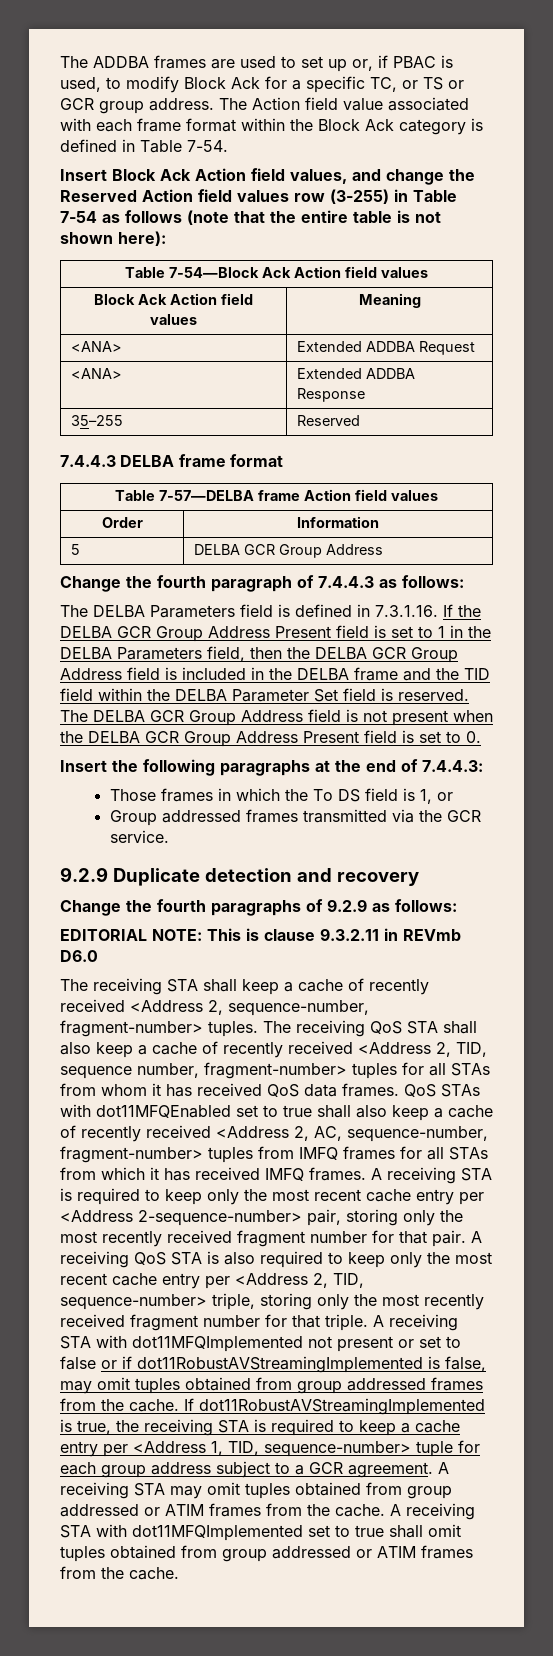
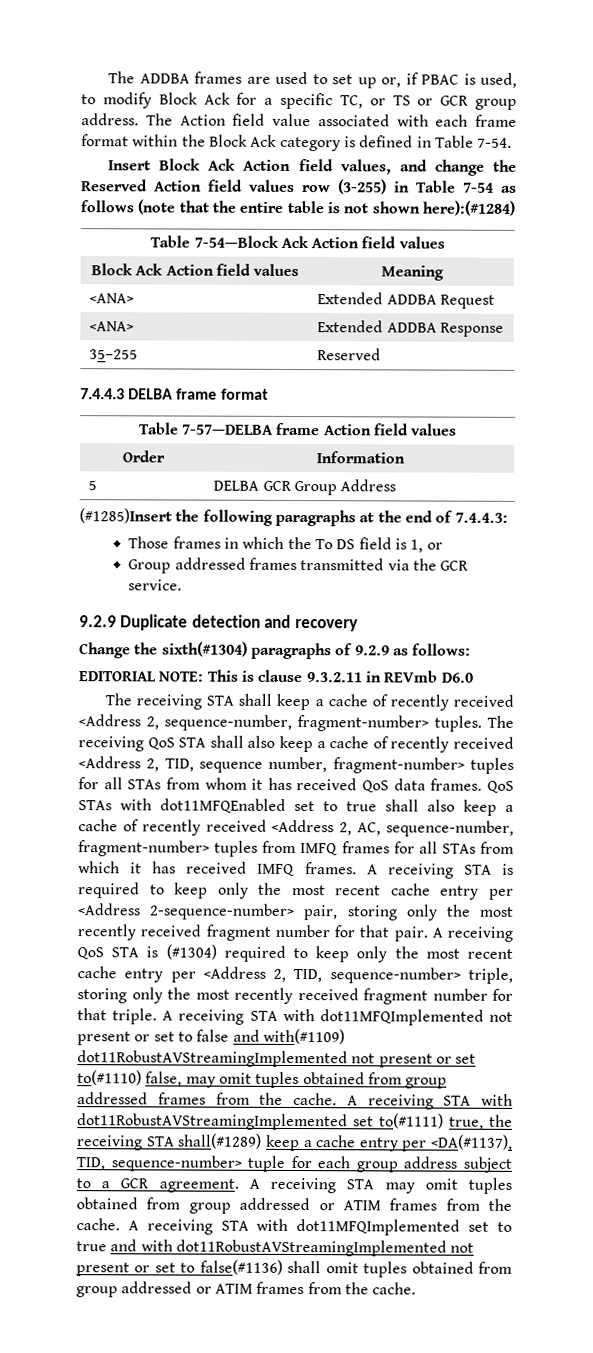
[118,231,166,246] here): -> [421,200,515,216] here):(#1284)
[60,575,464,592] [60,604,481,618] [60,625,491,642] [60,646,458,663] [60,667,490,681] [60,688,469,702] [60,709,493,726] [60,730,481,747] [60,760,107,772] Change the fourth paragraph of 7.4.4.3 as follows: // The DELBA Parameters field is defined in 7.3.1.16. If the DELBA GCR Group Address Present field is set to 1 in the DELBA Parameters field, then the DELBA GCR Group Address field is included in the DELBA frame and the TID field within the DELBA Parameter Set field is reserved. The DELBA GCR Group Address field is not present when the DELBA GCR Group Address Present field is set to 0. // Insert -> [79,508,172,524] (#1285)Insert
[157,899,206,912] fourth -> [161,641,248,657] sixth(#1304)
[224,1252,255,1265] also -> [165,944,217,960] (#1304)
[101,1356,440,1373] or if dot11RobustAVStreamingImplemented is -> [232,1028,345,1045] [77,1050,477,1068] [77,1070,142,1086] and with(#1109) dot11RobustAVStreamingImplemented not present or set to(#1110)
[184,1398,485,1415] [60,1419,72,1432] If dot11RobustAVStreamingImplemented is -> [346,1093,513,1110] [77,1113,444,1131] A receiving STA with dot11RobustAVStreamingImplemented set to(#1111)
[254,1419,354,1436] is required to -> [178,1133,263,1149] shall(#1289)
[133,1441,223,1456] <Address 1, -> [431,1134,513,1151] <DA(#1137),
(384, 1531) none -> [110,1239,475,1257] [76,1259,283,1277] and with dot11RobustAVStreamingImplemented not present or set to false(#1136)

